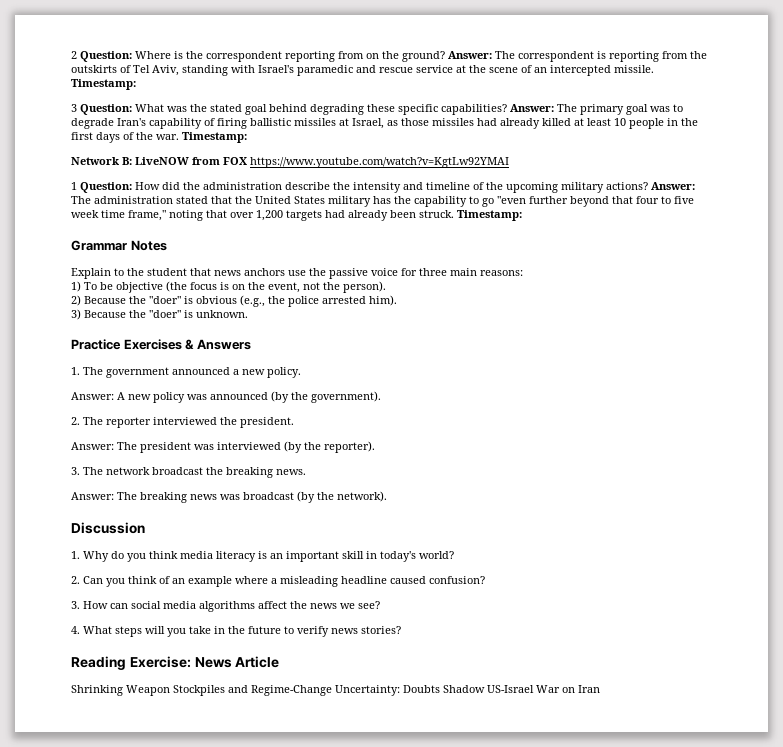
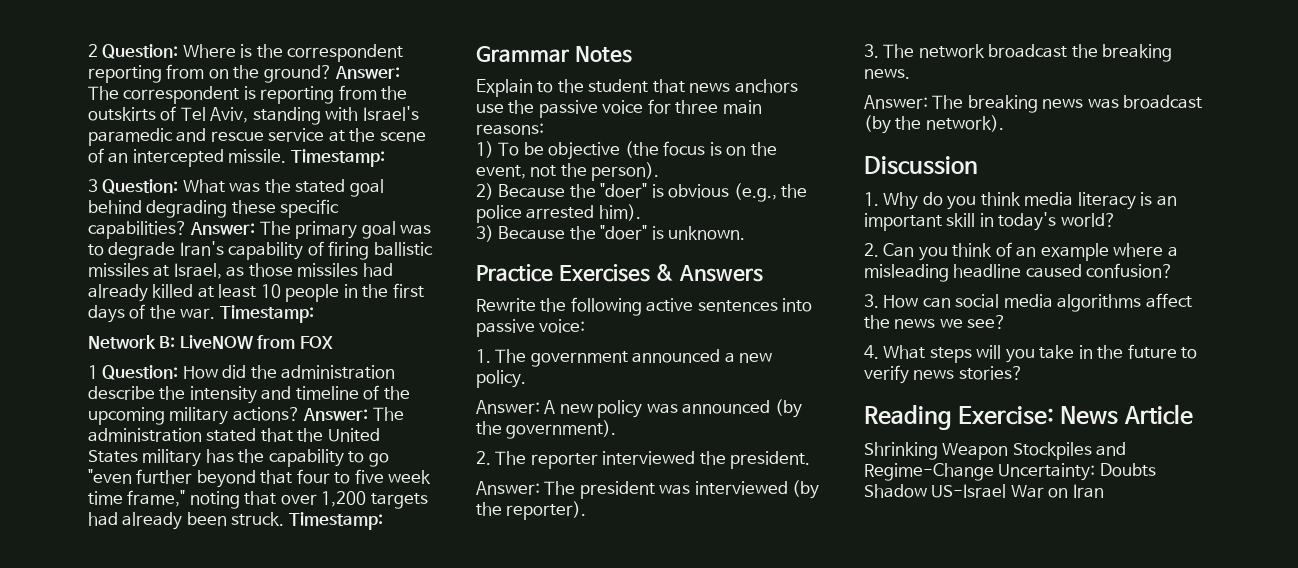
[250,157,509,168] https://www.youtube.com/watch?v=KgtLw92YMAI -> (333, 342) none
(251, 344) none -> [476,297,813,316] [476,319,586,337] // Rewrite the following active sentences into passive voice:

